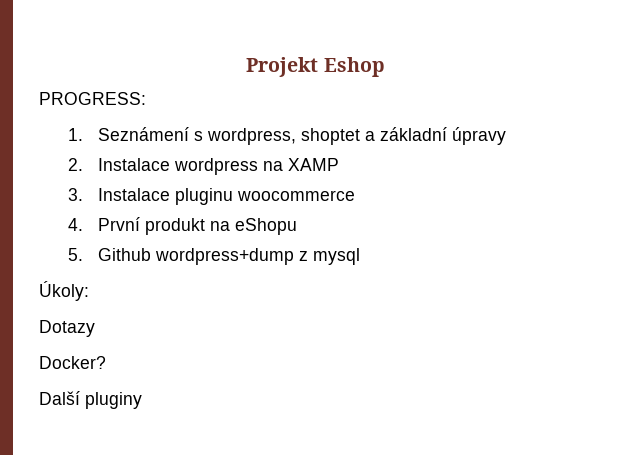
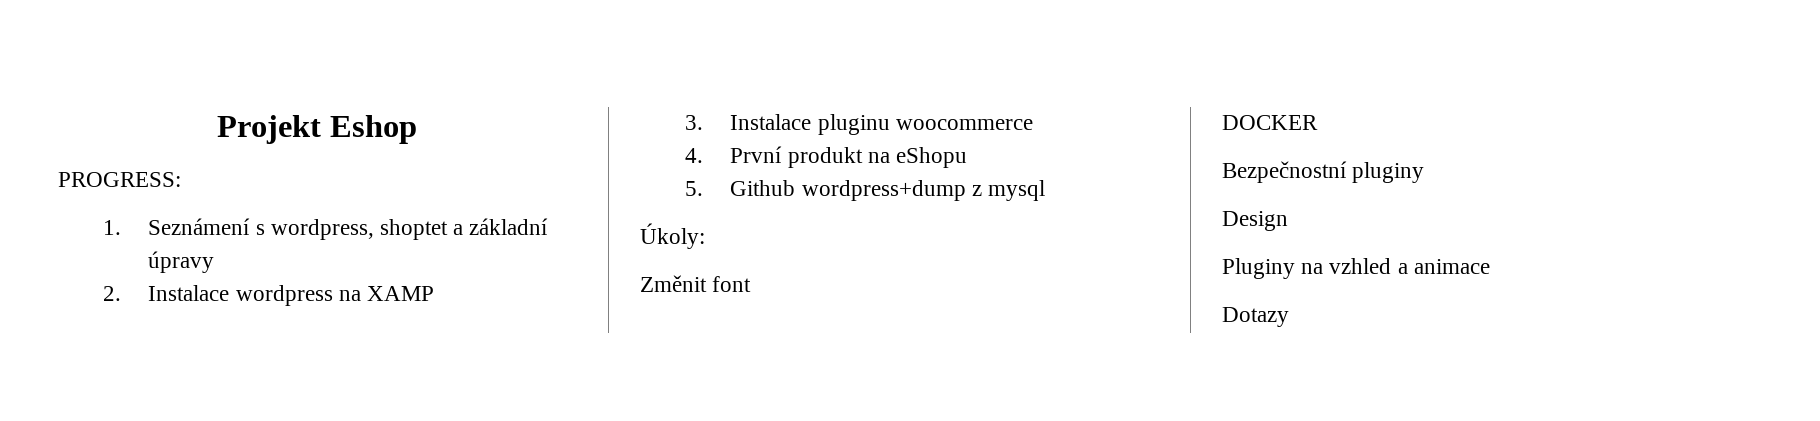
[39,320,95,337] [39,356,106,369] [39,391,142,409] Dotazy // Docker? // Další pluginy -> [640,275,752,292] [1222,115,1318,130] [1222,161,1425,183] [1222,211,1288,231] [1222,258,1490,279] [1222,307,1289,327] Změnit font // DOCKER // Bezpečnostní pluginy // Design // Pluginy na vzhled a animace // Dotazy

